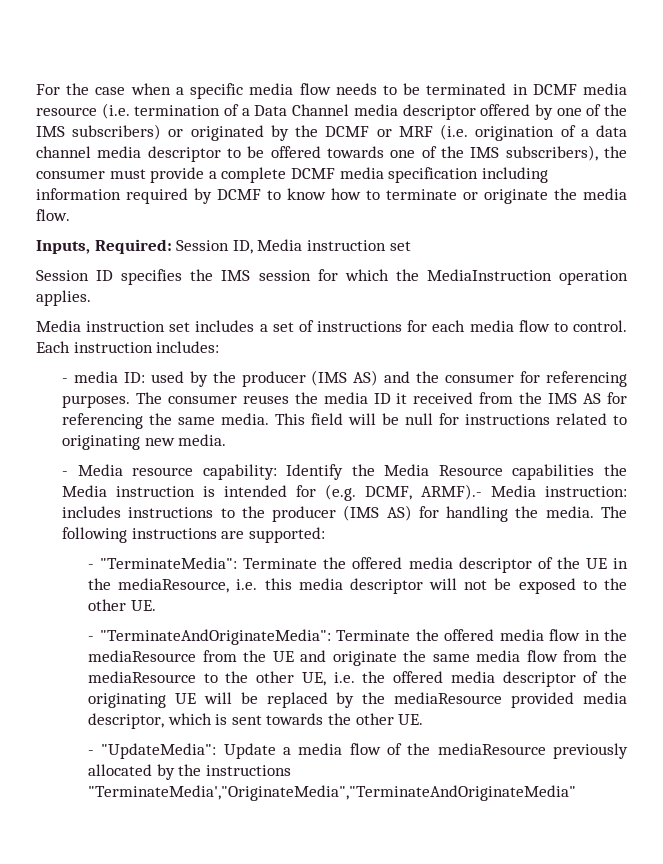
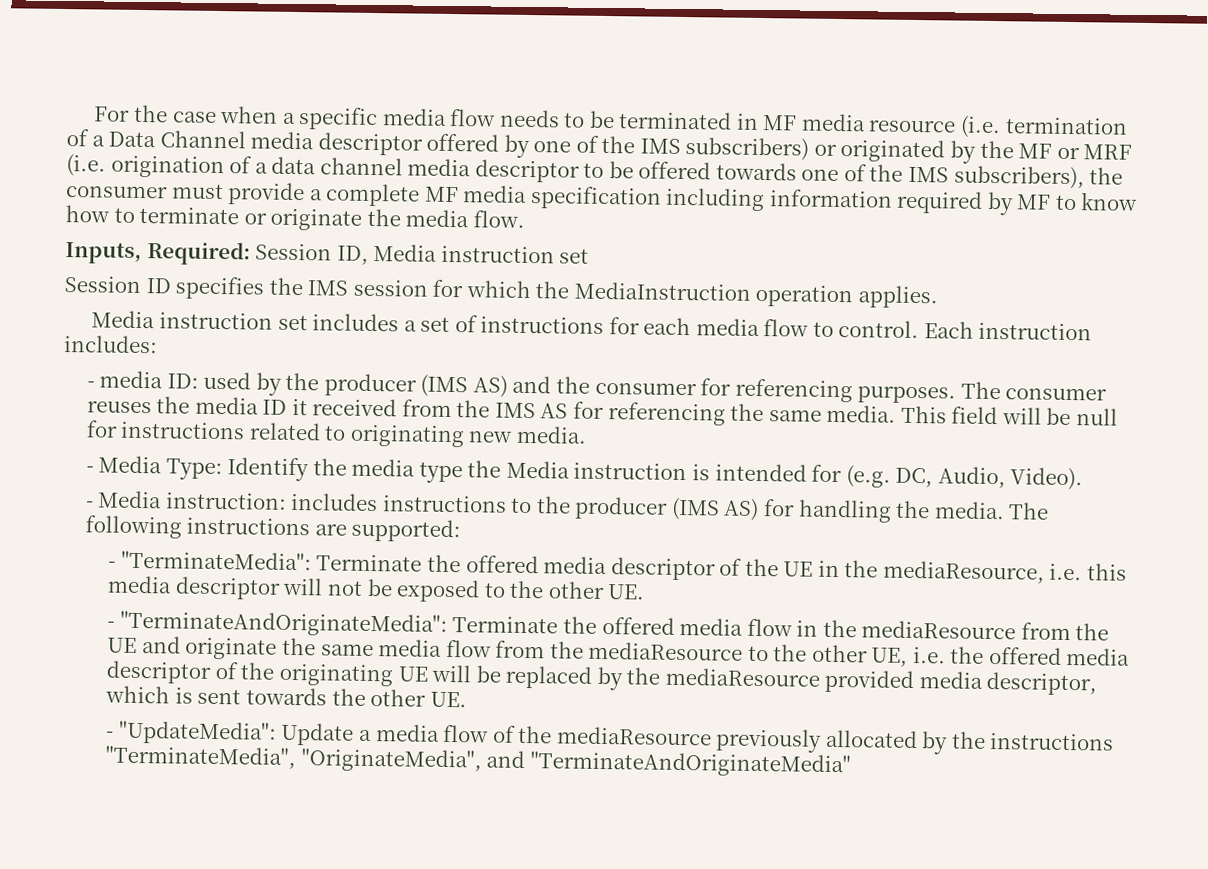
[532,84,577,95] DCMF -> [762,115,798,131] MF
[325,126,370,137] DCMF -> [1018,143,1053,159] MF
[290,168,335,179] DCMF -> [423,186,459,203] MF
[217,189,261,200] DCMF -> [1016,194,1052,210] MF
[132,464,595,480] resource capability: Identify the Media Resource capabilities -> [165,457,463,484] Type: Identify the media type
[365,484,483,500] DCMF, ARMF).- -> [895,466,1084,491] [85,501,94,508] DC, Audio, Video). // -
[88,785,577,801] "TerminateMedia',"OriginateMedia","TerminateAndOriginateMedia" -> [105,745,851,778] "TerminateMedia", "OriginateMedia", and "TerminateAndOriginateMedia"

